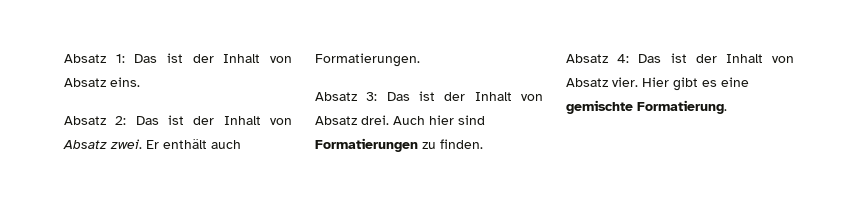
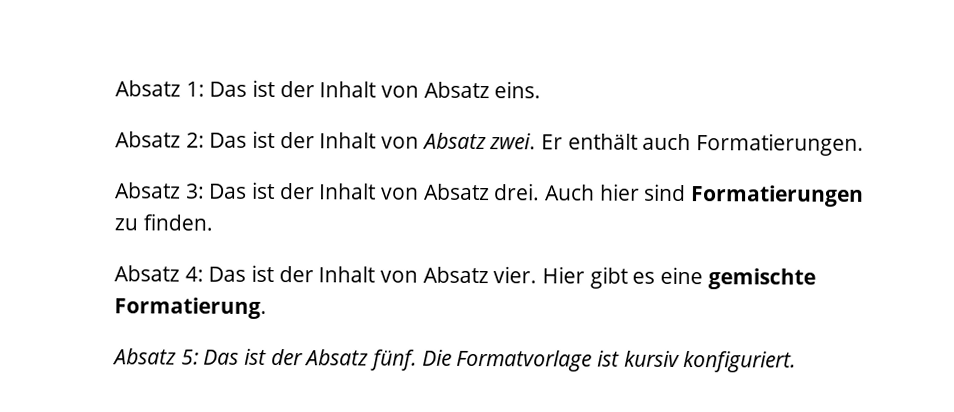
(727, 107) none -> [112,348,797,373] // Absatz 5: Das ist der Absatz fünf. Die Formatvorlage ist kursiv konfiguriert.

